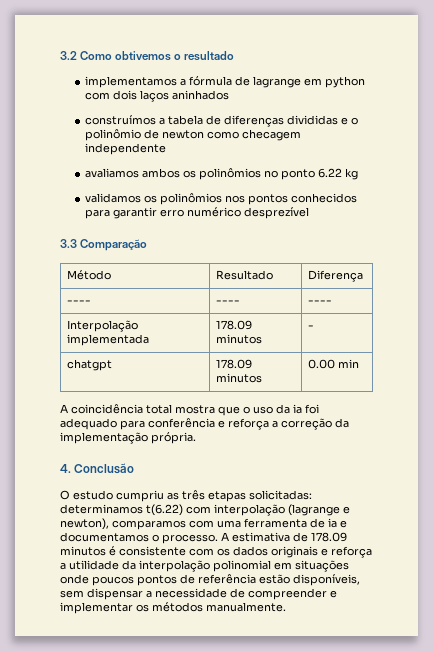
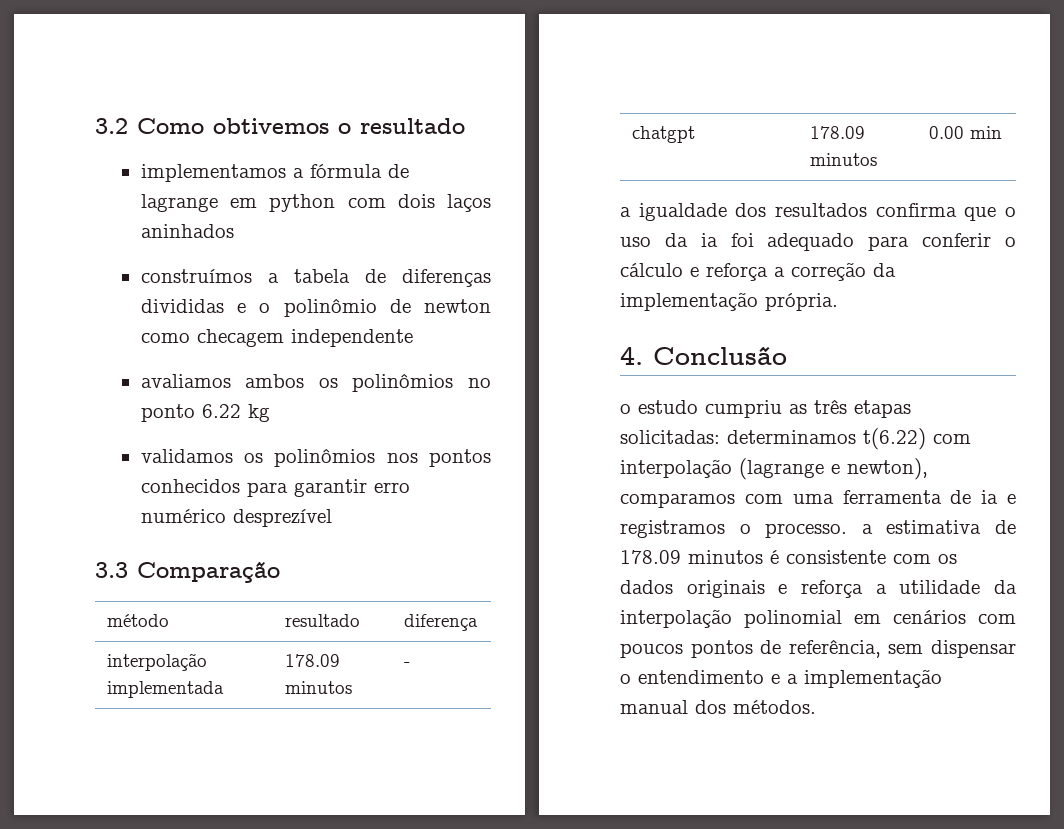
[67,270,112,280] [216,270,274,280] [308,270,364,282] [67,300,92,304] [216,300,241,304] [308,300,333,304] [67,320,139,332] Método | Resultado | Diferença // ---- | ---- | ---- // Interpolação -> [106,614,169,627] [284,614,360,627] [403,614,478,631] [106,653,207,671] método | resultado | diferença // interpolação
[60,404,215,414] A coincidência total mostra -> [620,203,957,221] a igualdade dos resultados confirma
[148,418,215,428] conferência -> [922,233,1016,247] [620,263,683,277] conferir o cálculo
[60,490,70,500] O -> [620,404,631,414] o
[60,532,149,542] documentamos -> [620,520,725,538] registramos
[221,532,229,541] A -> [861,524,873,534] a
[295,560,349,572] [60,574,89,584] situações onde -> [893,610,1016,624] cenários com
[198,574,360,586] [60,588,337,600] [60,602,286,614] referência estão disponíveis, sem dispensar a necessidade de compreender e implementar os métodos manualmente. -> [788,639,1016,658] [620,669,942,688] [620,700,816,714] referência, sem dispensar o entendimento e a implementação manual dos métodos.

